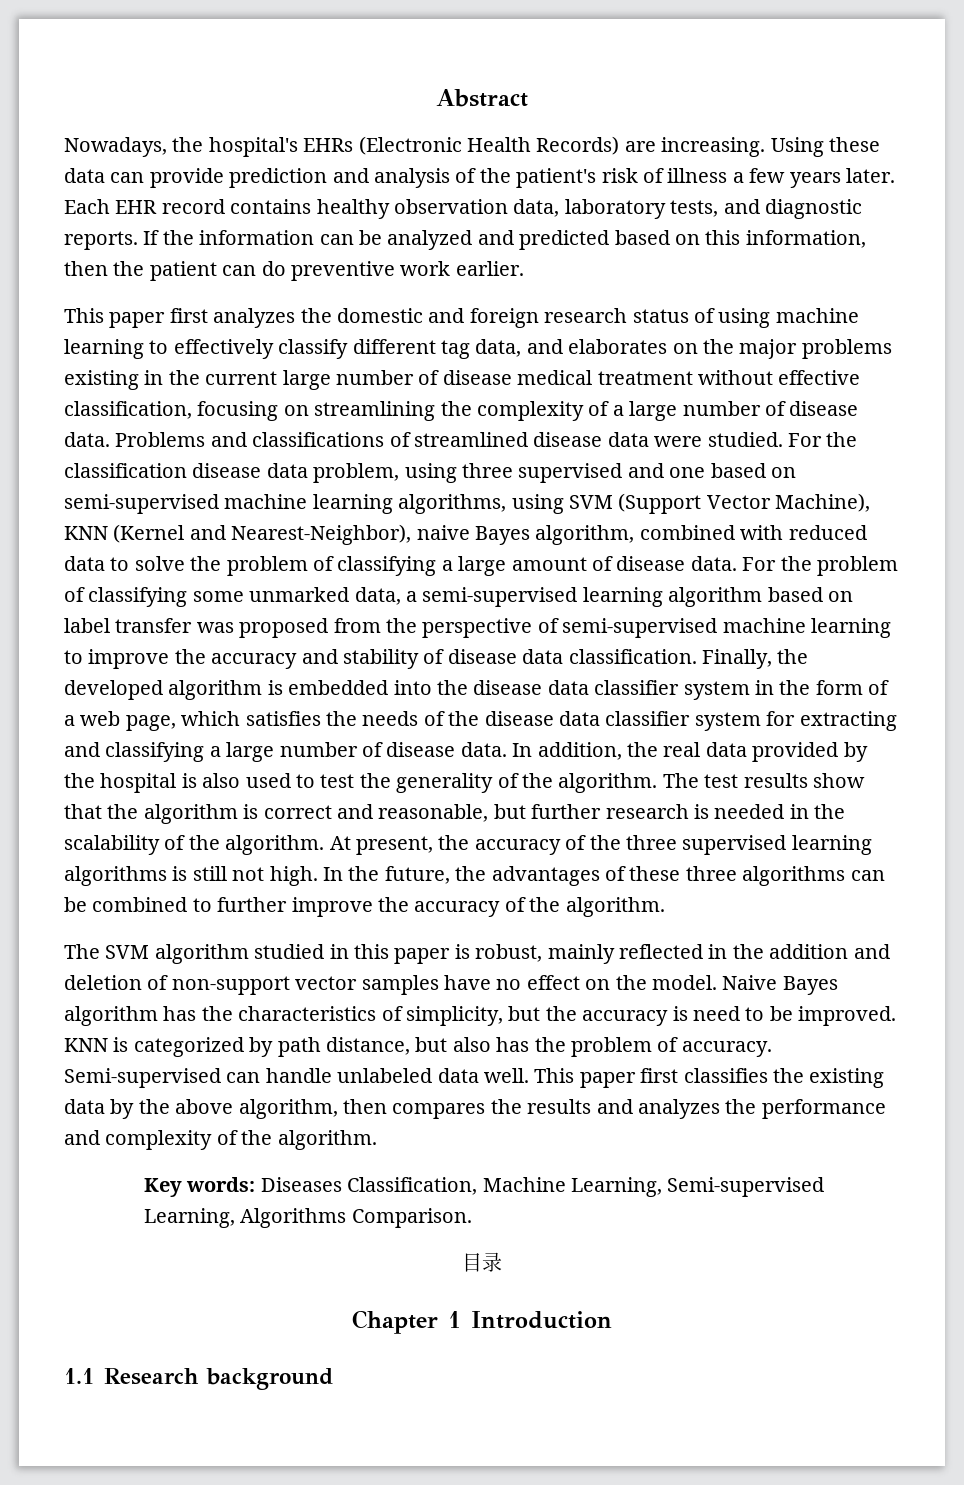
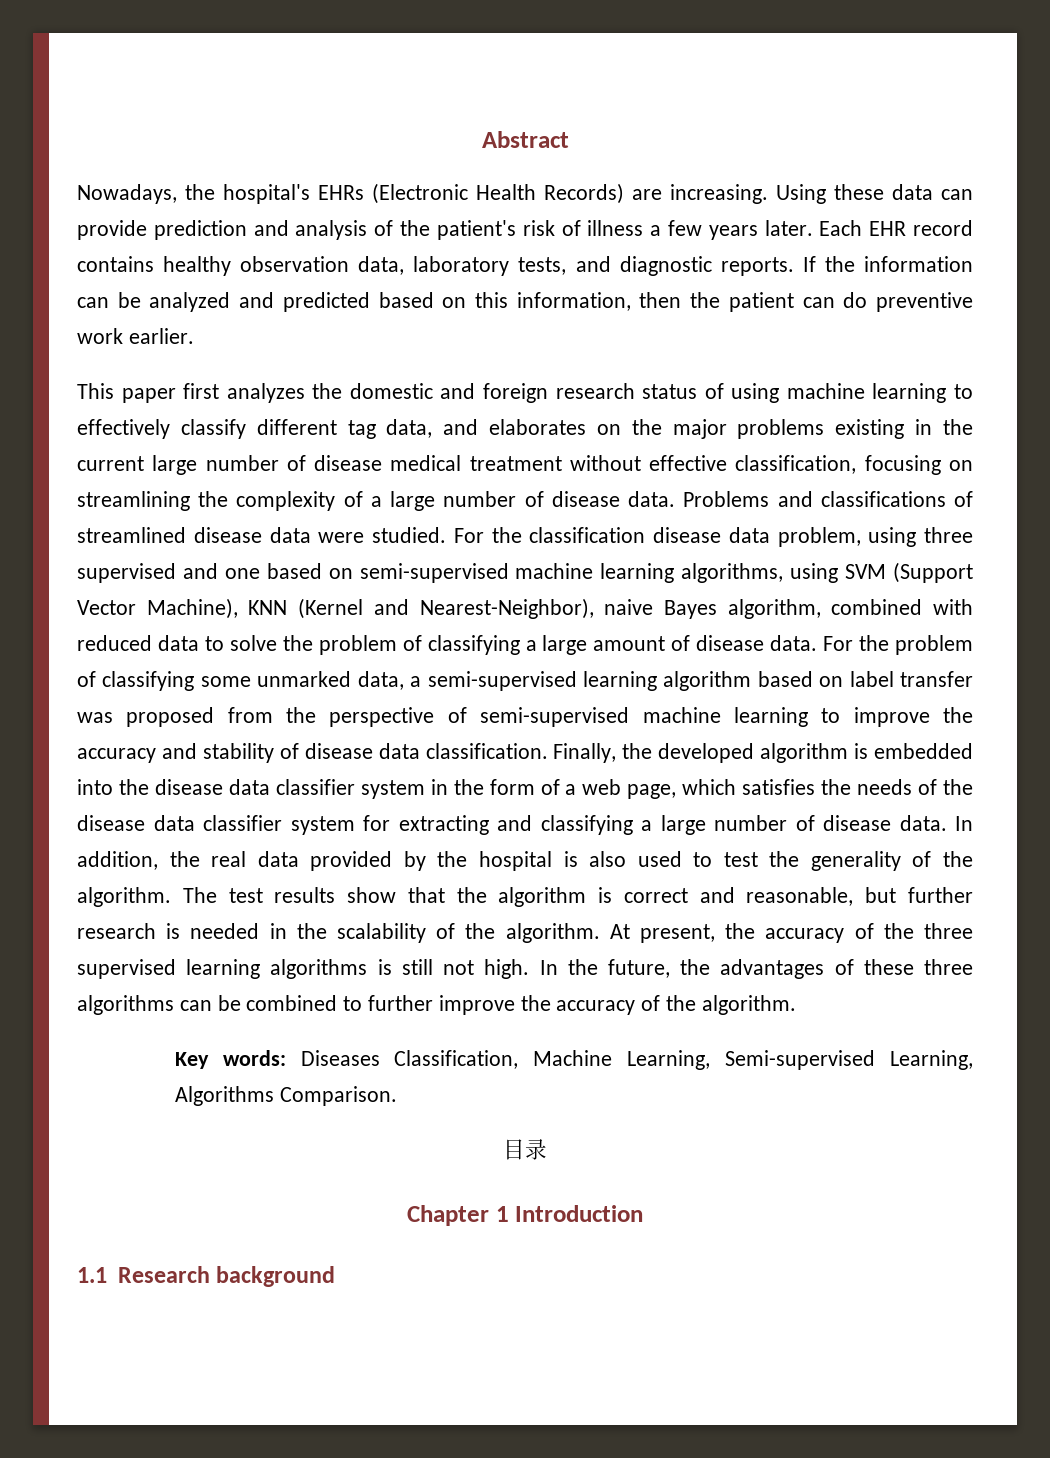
[64,944,890,964] [64,975,838,995] [64,1006,897,1026] [64,1037,772,1057] [64,1068,885,1088] [64,1099,886,1119] [64,1130,377,1150] // The SVM algorithm studied in this paper is robust, mainly reflected in the addition and deletion of non-support vector samples have no effect on the model. Naive Bayes algorithm has the characteristics of simplicity, but the accuracy is need to be improved. KNN is categorized by path distance, but also has the problem of accuracy. Semi-supervised can handle unlabeled data well. This paper first classifies the existing data by the above algorithm, then compares the results and analyzes the performance and complexity of the algorithm. -> (796, 1005) none

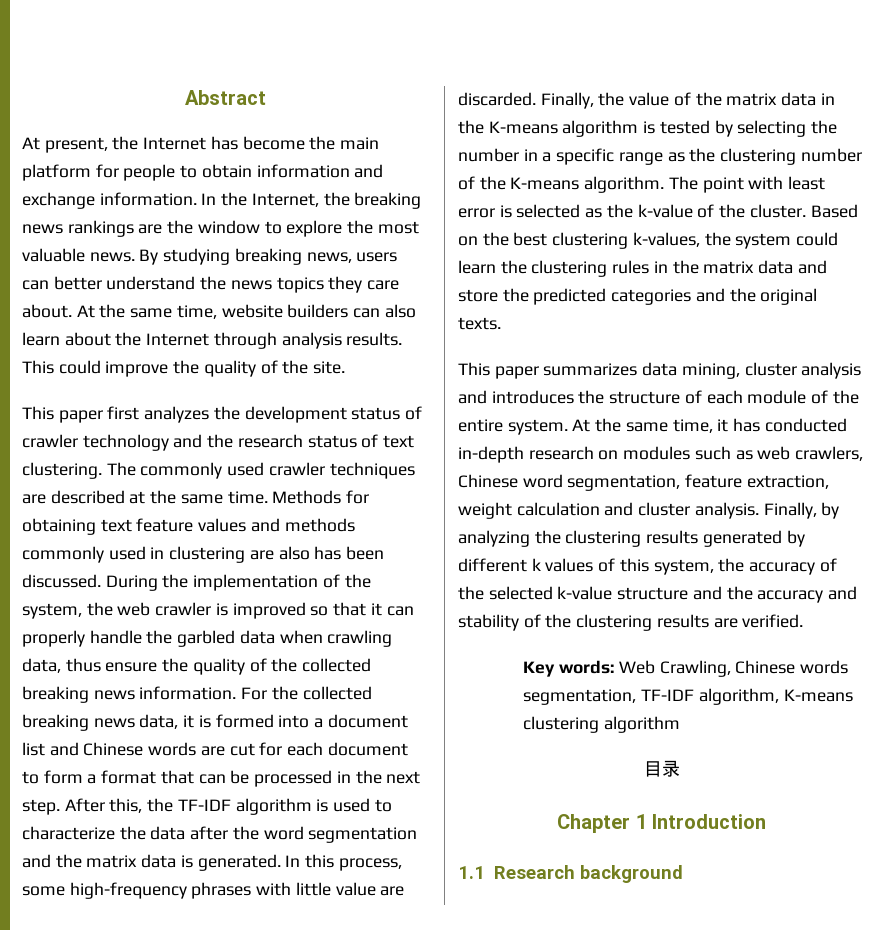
[77,183,973,204] [77,220,973,240] [77,256,974,276] [77,292,973,312] [77,328,194,344] Nowadays, the hospital's EHRs (Electronic Health Records) are increasing. Using these data can provide prediction and analysis of the patient's risk of illness a few years later. Each EHR record contains healthy observation data, laboratory tests, and diagnostic reports. If the information can be analyzed and predicted based on this information, then the patient can do preventive work earlier. -> [22,136,380,153] [22,164,384,181] [22,192,422,209] [22,220,419,237] [22,248,398,265] [22,276,400,293] [22,304,416,319] [22,332,403,349] [22,360,346,377] At present, the Internet has become the main platform for people to obtain information and exchange information. In the Internet, the breaking news rankings are the window to explore the most valuable news. By studying breaking news, users can better understand the news topics they care about. At the same time, website builders can also learn about the Internet through analysis results. This could improve the quality of the site.
[349,383,973,403] [77,419,973,439] [77,455,973,475] [77,491,974,511] [77,527,973,547] [77,562,973,583] [77,598,974,619] [77,635,973,655] [77,671,973,691] [77,707,930,727] domestic and foreign research status of using machine learning to effectively classify different tag data, and elaborates on the major problems existing in the current large number of disease medical treatment without effective classification, focusing on streamlining the complexity of a large number of disease data. Problems and classifications of streamlined disease data were studied. For the classification disease data problem, using three supervised and one based on semi-supervised machine learning algorithms, using SVM (Support Vector Machine), KNN (Kernel and Nearest-Neighbor), naive Bayes algorithm, combined with reduced data to solve the problem of classifying a large amount of disease data. For the problem of classifying some unmarked data, a semi-supervised learning algorithm based on label transfer was proposed from the perspective of semi-supervised machine learning to improve -> [244,406,423,423] [22,434,415,451] [22,462,415,479] [22,490,370,504] [22,518,355,535] [22,546,385,563] [22,574,371,591] [22,602,414,619] [22,630,393,647] [22,658,372,675] [22,686,372,703] [22,714,408,731] [22,742,408,756] [22,770,421,787] [22,798,392,815] [22,826,418,843] [22,854,402,871] [22,882,405,899] [458,92,835,109] [458,120,838,137] [458,148,862,165] [458,176,826,193] [458,204,858,218] [458,232,839,249] [458,260,827,277] [458,288,818,305] [458,317,501,330] [458,362,862,379] [458,390,859,404] [458,418,847,435] [458,446,864,463] [458,474,829,491] [458,502,840,519] [458,530,805,547] [458,558,837,575] [458,586,722,600] development status of crawler technology and the research status of text clustering. The commonly used crawler techniques are described at the same time. Methods for obtaining text feature values and methods commonly used in clustering are also has been discussed. During the implementation of the system, the web crawler is improved so that it can properly handle the garbled data when crawling data, thus ensure the quality of the collected breaking news information. For the collected breaking news data, it is formed into a document list and Chinese words are cut for each document to form a format that can be processed in the next step. After this, the TF-IDF algorithm is used to characterize the data after the word segmentation and the matrix data is generated. In this process, some high-frequency phrases with little value are discarded. Finally, the value of the matrix data in the K-means algorithm is tested by selecting the number in a specific range as the clustering number of the K-means algorithm. The point with least error is selected as the k-value of the cluster. Based on the best clustering k-values, the system could learn the clustering rules in the matrix data and store the predicted categories and the original texts. // This paper summarizes data mining, cluster analysis and introduces the structure of each module of the entire system. At the same time, it has conducted in-depth research on modules such as web crawlers, Chinese word segmentation, feature extraction, weight calculation and cluster analysis. Finally, by analyzing the clustering results generated by different k values of this system, the accuracy of the selected k-value structure and
[304,743,973,763] [77,779,974,799] [77,815,973,835] [77,851,973,871] [77,887,973,907] [77,923,974,943] [77,959,973,979] [77,995,796,1015] [174,1050,973,1070] [174,1086,397,1106] disease data classification. Finally, the developed algorithm is embedded into the disease data classifier system in the form of a web page, which satisfies the needs of the disease data classifier system for extracting and classifying a large number of disease data. In addition, the real data provided by the hospital is also used to test the generality of the algorithm. The test results show that the algorithm is correct and reasonable, but further research is needed in the scalability of the algorithm. At present, the accuracy of the three supervised learning algorithms is still not high. In the future, the advantages of these three algorithms can be combined to further improve the accuracy of the algorithm. // Key words: Diseases Classification, Machine Learning, Semi-supervised Learning, Algorithms Comparison. -> [545,614,804,631] [523,660,849,677] [523,688,853,705] [523,716,681,733] the clustering results are verified. // Key words: Web Crawling, Chinese words segmentation, TF-IDF algorithm, K-means clustering algorithm

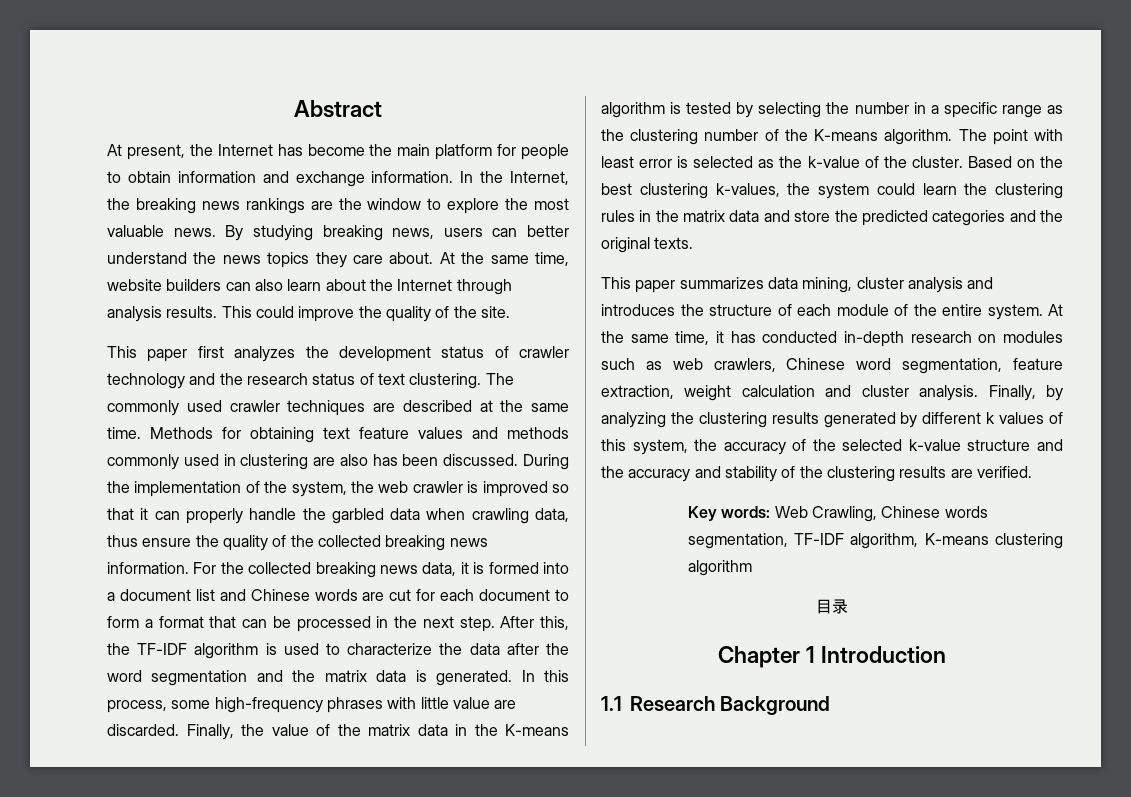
[579,865,683,883] background -> [720,696,831,715] Background

